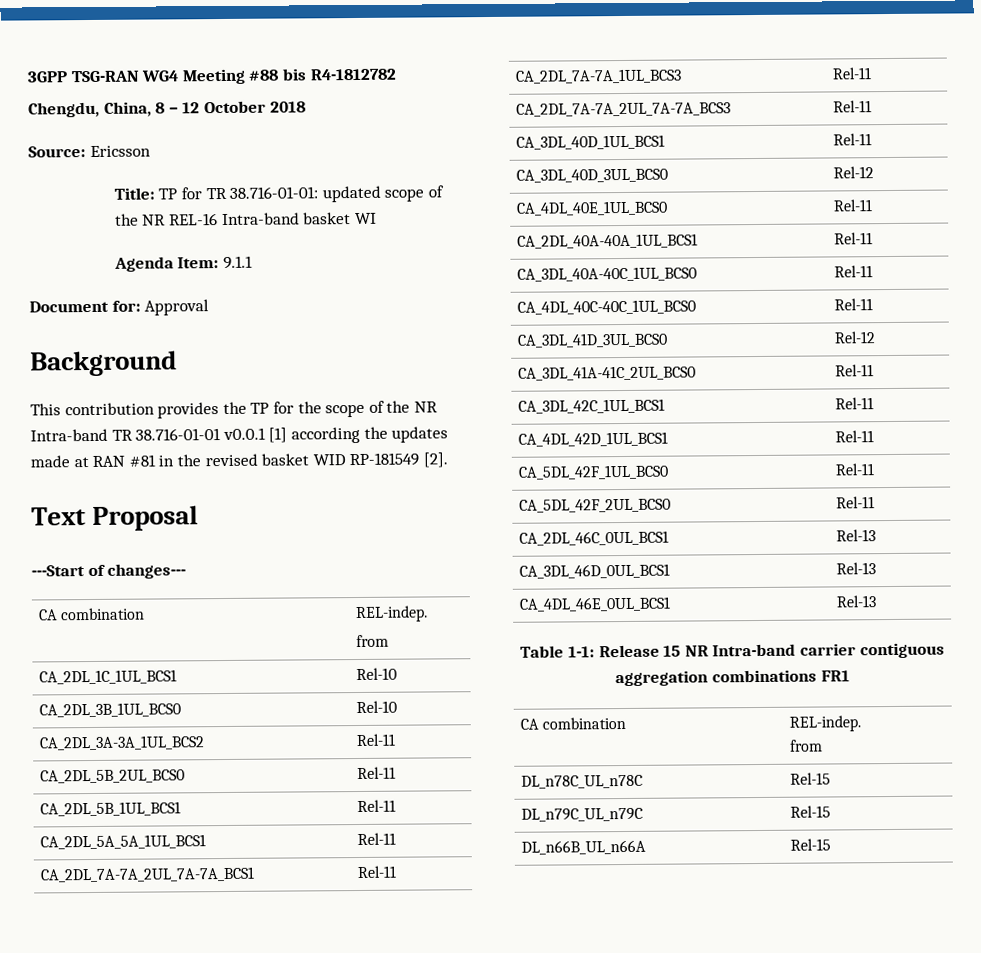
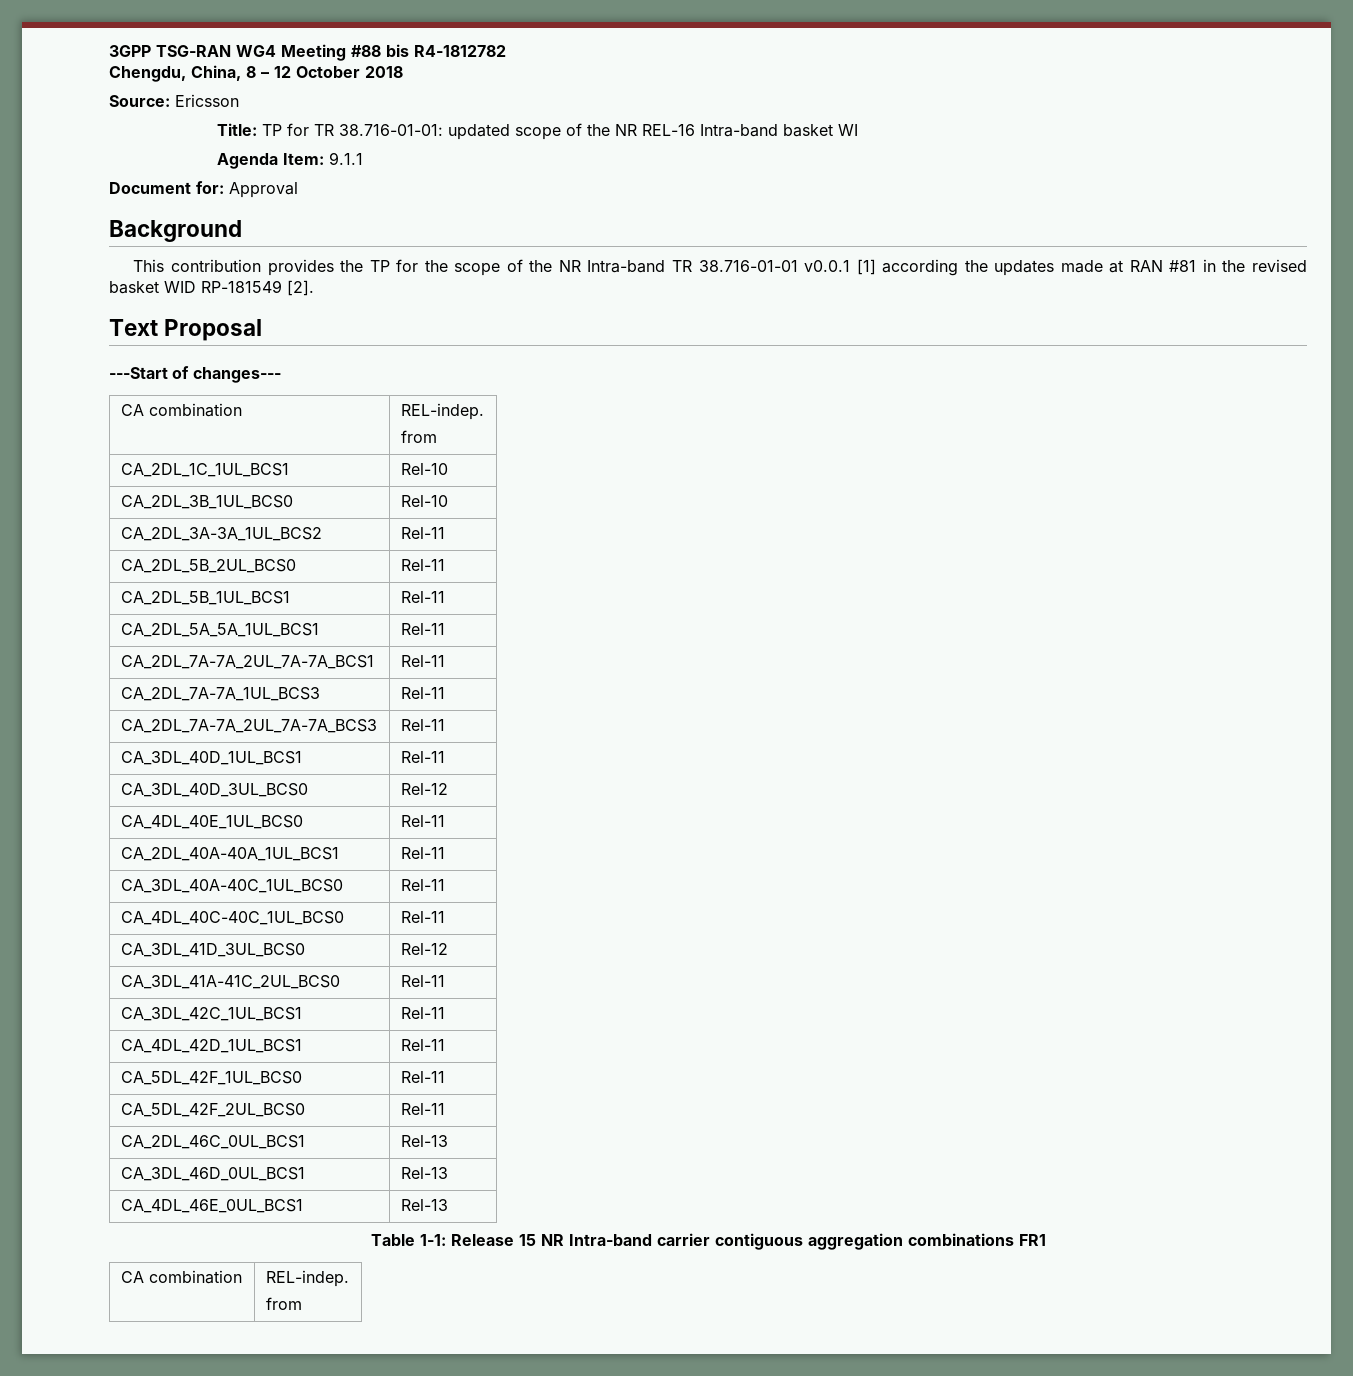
[521,774,644,789] [790,772,832,785] [521,807,644,822] [790,805,832,818] [521,839,647,855] [790,838,832,851] // DL_n78C_UL_n78C | Rel-15 // DL_n79C_UL_n79C | Rel-15 // DL_n66B_UL_n66A | Rel-15 -> (302, 1303) none

